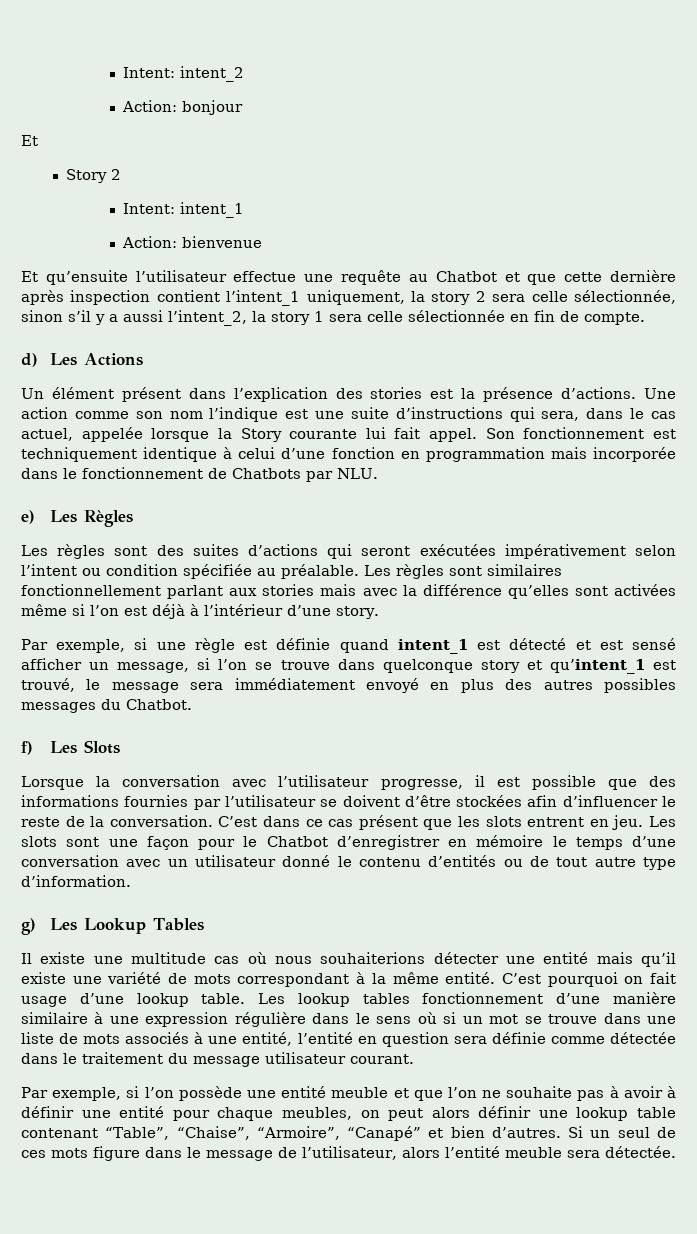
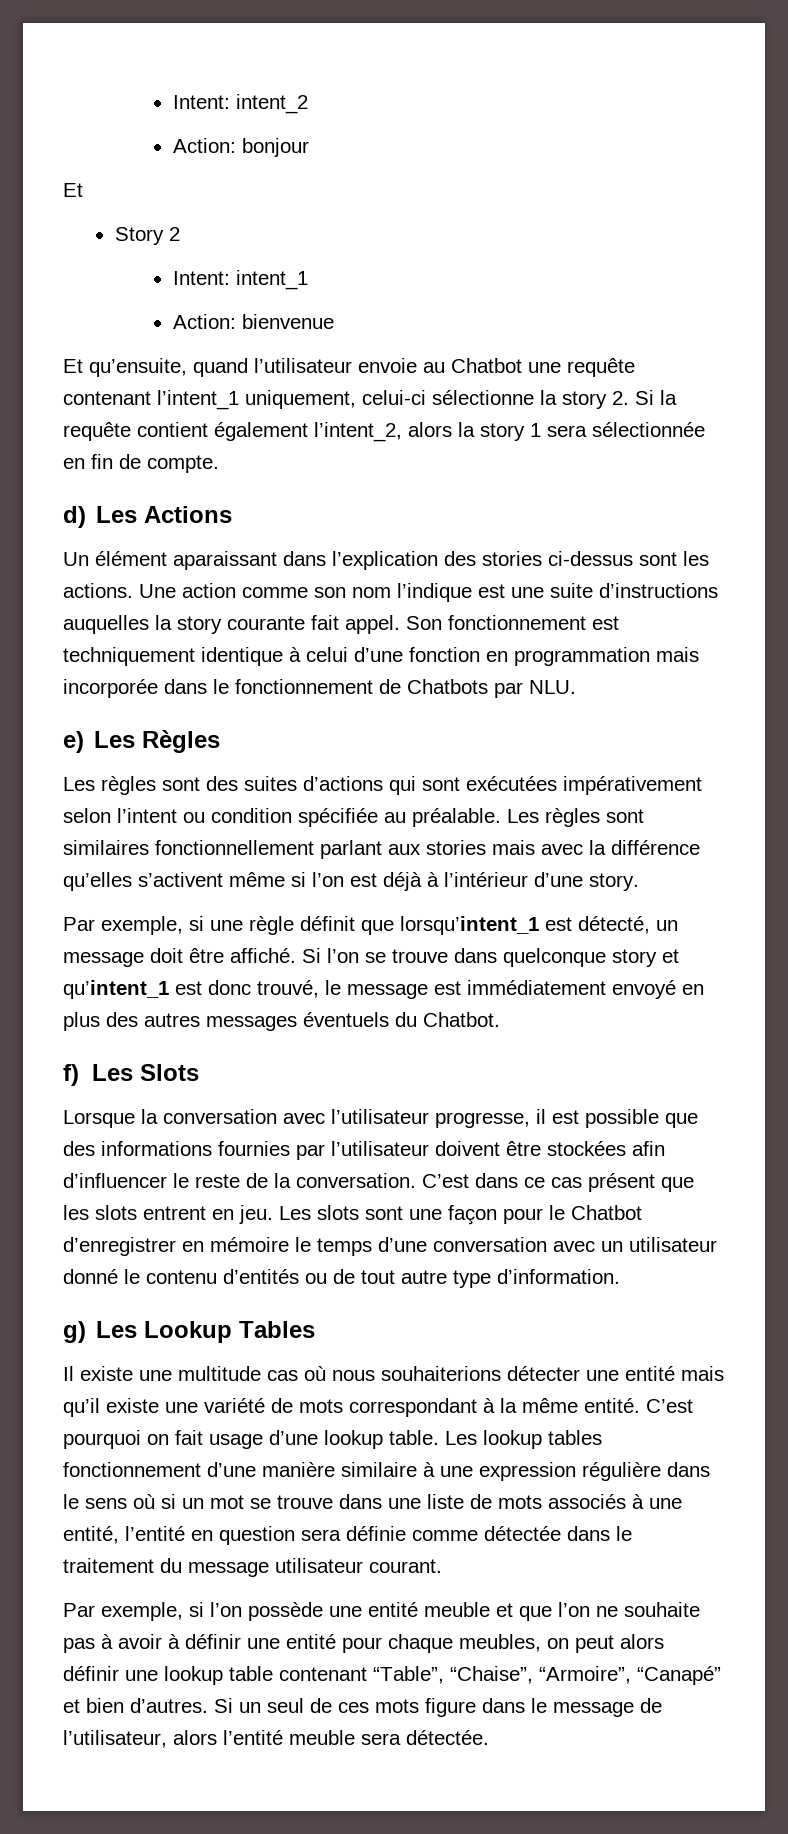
[45,270,676,285] [21,290,676,306] [21,310,247,326] qu’ensuite l’utilisateur effectue une requête au Chatbot et que cette dernière après inspection contient l’intent_1 uniquement, la story 2 sera celle sélectionnée, sinon s’il y a aussi l’intent_2, -> [89,358,635,377] [63,390,677,410] [63,422,452,442] qu’ensuite, quand l’utilisateur envoie au Chatbot une requête contenant l’intent_1 uniquement, celui-ci sélectionne la story 2. Si la requête contient également l’intent_2, alors
[367,311,403,322] celle -> (587, 431) none
[121,387,181,402] présent -> [173,551,277,570] aparaissant
[430,387,637,402] est la présence d’actions. -> [548,551,709,566] [63,583,133,598] ci-dessus sont les actions.
[509,407,676,422] [21,427,386,442] qui sera, dans le cas actuel, appelée lorsque la Story courante lui -> [63,615,305,634] auquelles la story courante
[361,546,411,556] seront -> [422,777,460,791] sont
[574,584,677,596] sont activées -> [138,872,223,887] s’activent
[244,638,677,654] [21,658,211,673] est définie quand intent_1 est détecté et est sensé afficher un message, si -> [300,916,678,935] [63,948,321,967] définit que lorsqu’intent_1 est détecté, un message doit être affiché. Si
(676, 665) none -> [208,980,251,995] donc
[190,682,224,690] sera -> [434,981,461,995] est
[603,678,676,693] [21,702,96,713] possibles messages -> [206,1012,389,1031] messages éventuels
[320,795,451,807] se doivent d’être -> [435,1141,541,1156] doivent être

